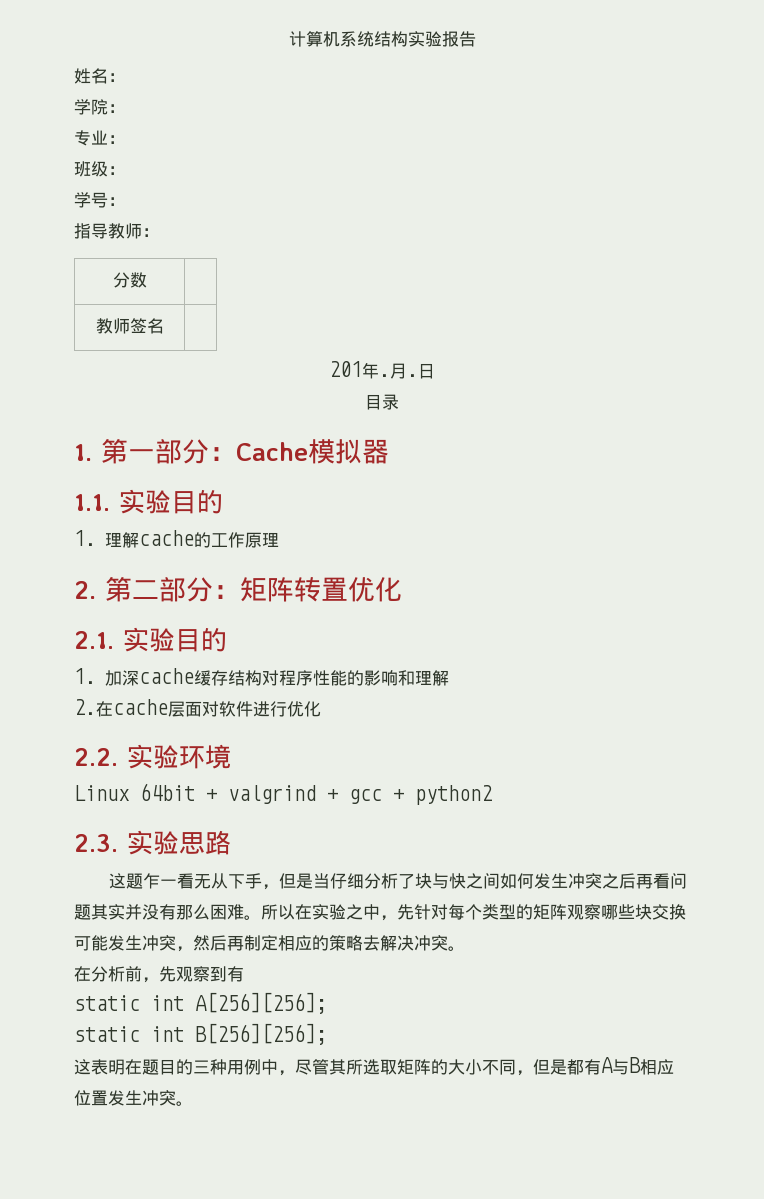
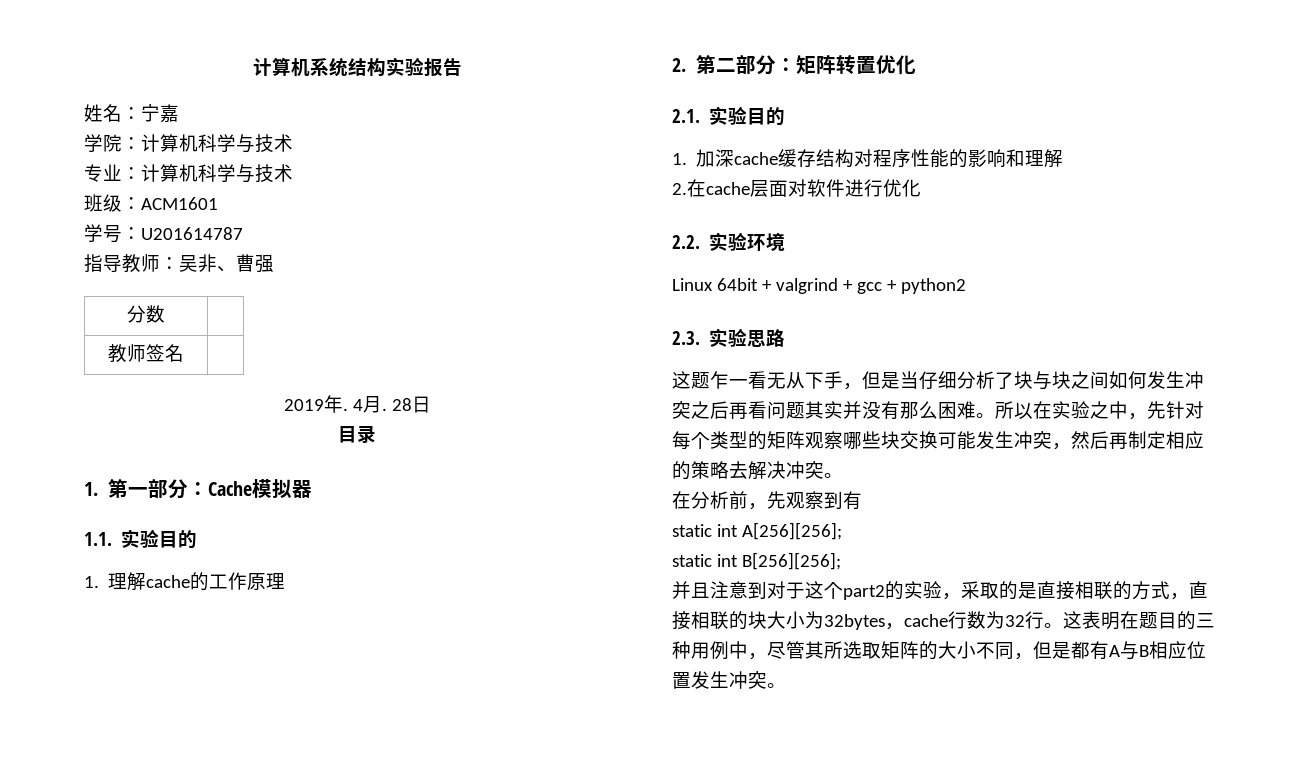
(125, 77) none -> [141,104,179,123] 宁嘉
[74,130,125,146] // 专业： -> [141,134,293,153] [84,164,293,183] 计算机科学与技术 // 专业：计算机科学与技术
(125, 170) none -> [141,197,218,210] ACM1601
(125, 201) none -> [141,227,243,240] U201614787
(159, 232) none -> [179,254,274,273] 吴非、曹强
[329,361,418,379] 201年.月. -> [283,395,412,413] 2019年. 4月. 28
[449,873,467,889] 快 -> [1052,371,1071,389] 块
(327, 1034) none -> [672,581,1208,600] [672,611,1063,630] 并且注意到对于这个part2的实验，采取的是直接相联的方式，直接相联的块大小为32bytes，cache行数为32行。

